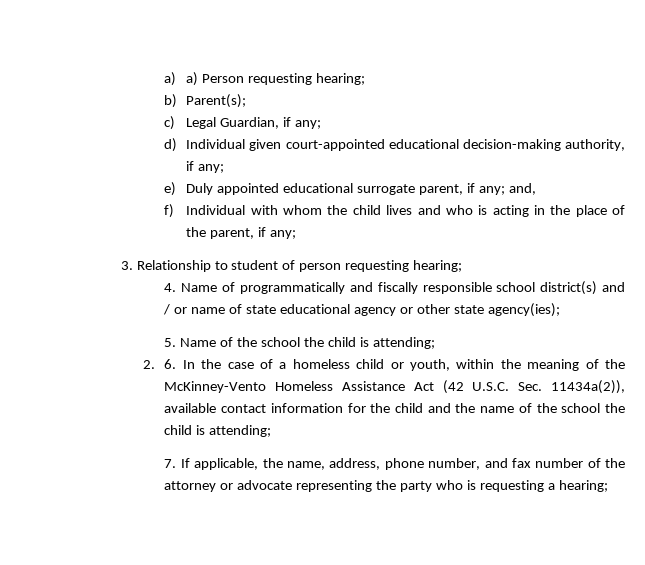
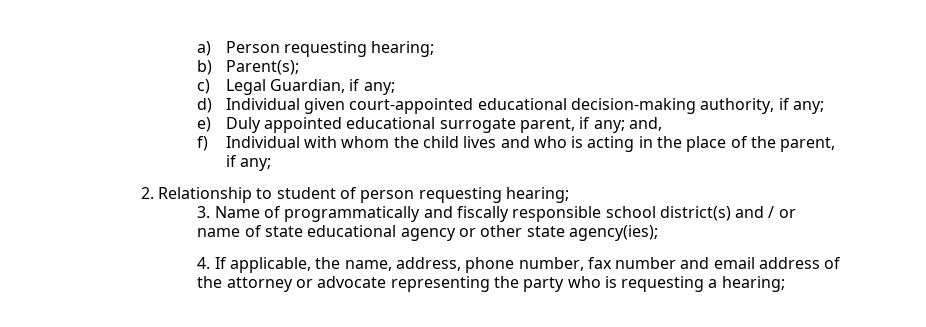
[164,72,199,86] a) a) -> [197,41,212,56] a)
[120,261,133,270] 3. -> [140,187,154,199] 2.
[164,283,177,292] 4. -> [197,206,211,218] 3.
[164,337,435,349] [142,359,625,371] [164,380,625,394] [164,403,625,413] [164,425,272,437] [164,459,177,468] 5. Name of the school the child is attending; // 2. 6. In the case of a homeless child or youth, within the meaning of the McKinney-Vento Homeless Assistance Act (42 U.S.C. Sec. 11434a(2)), available contact information for the child and the name of the school the child is attending; // 7. -> [197,257,211,269] 4.
[484,458,508,468] and -> (584, 264) none
(584, 463) none -> [680,257,821,269] and email address

